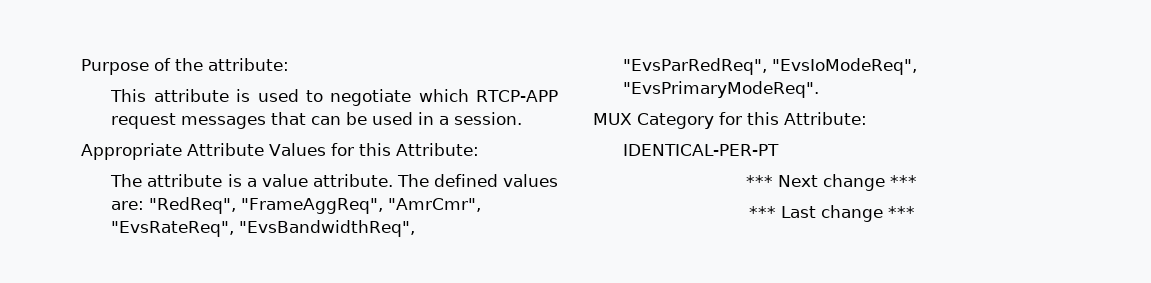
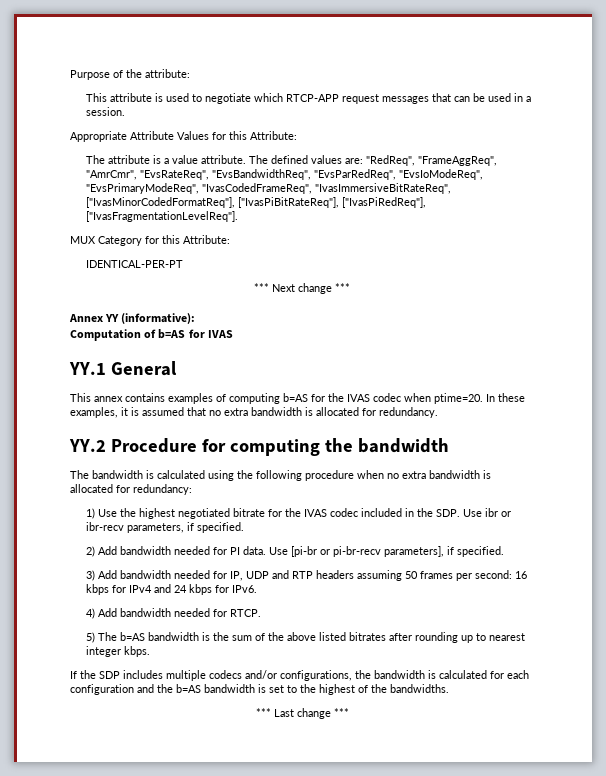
[623,81,820,98] "EvsPrimaryModeReq". -> [86,183,452,194] [86,197,427,208] [86,211,239,222] "EvsPrimaryModeReq", "IvasCodedFrameReq", "IvasImmersiveBitRateReq", ["IvasMinorCodedFormatReq"], ["IvasPiBitRateReq"], ["IvasPiRedReq"], ["IvasFragmentationLevelReq"].
(917, 181) none -> [69,313,196,324] [70,329,233,341] [69,361,177,376] [70,393,525,404] [70,407,438,418] [69,438,449,456] [70,470,491,481] [70,484,192,495] [86,508,512,519] [86,522,245,533] [86,546,505,557] [86,570,528,581] [86,584,258,595] [86,608,262,619] [86,632,526,643] [86,646,151,657] [70,670,529,681] [70,684,449,695] // Annex YY (informative): // Computation of b=AS for IVAS // YY.1 General // This annex contains examples of computing b=AS for the IVAS codec when ptime=20. In these examples, it is assumed that no extra bandwidth is allocated for redundancy. // YY.2 Procedure for computing the bandwidth // The bandwidth is calculated using the following procedure when no extra bandwidth is allocated for redundancy: // 1) Use the highest negotiated bitrate for the IVAS codec included in the SDP. Use ibr or ibr-recv parameters, if specified. // 2) Add bandwidth needed for PI data. Use [pi-br or pi-br-recv parameters], if specified. // 3) Add bandwidth needed for IP, UDP and RTP headers assuming 50 frames per second: 16 kbps for IPv4 and 24 kbps for IPv6. // 4) Add bandwidth needed for RTCP. // 5) The b=AS bandwidth is the sum of the above listed bitrates after rounding up to nearest integer kbps. // If the SDP includes multiple codecs and/or configurations, the bandwidth is calculated for each configuration and the b=AS bandwidth is set to the highest of the bandwidths.

